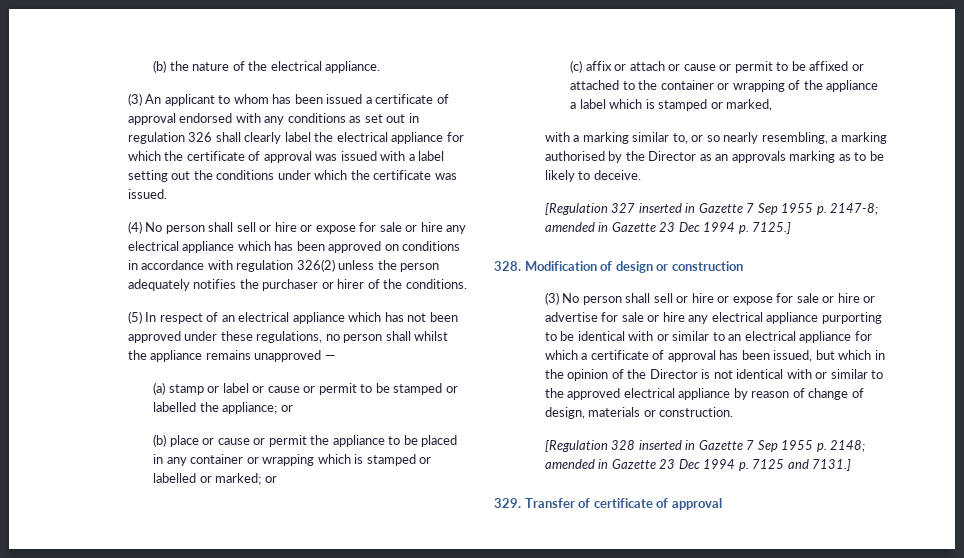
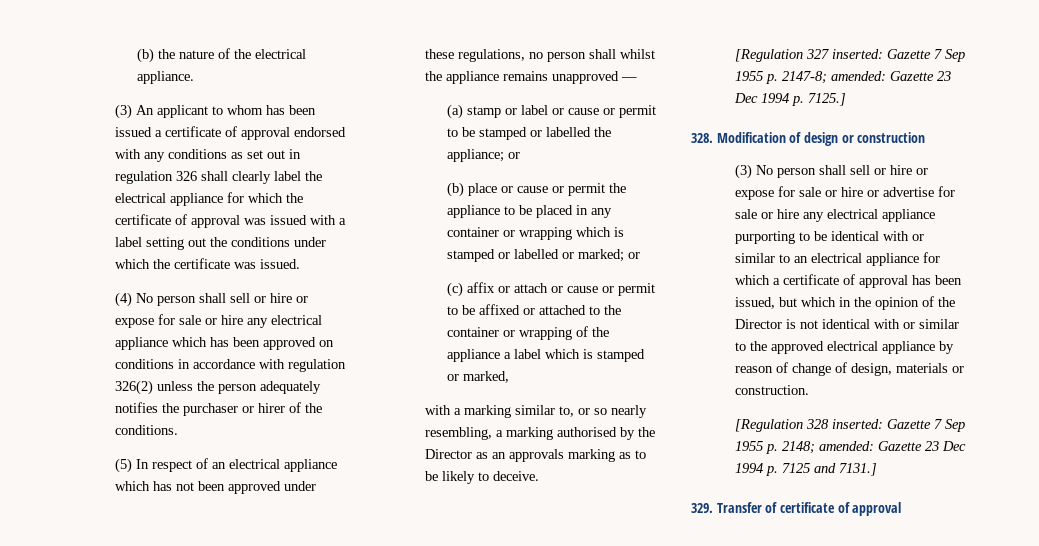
[638,203,696,213] inserted in -> [832,49,884,59] inserted:
[544,222,609,232] amended in -> [831,71,887,81] amended:
[638,440,696,450] inserted in -> [832,419,884,429] inserted:
[544,459,609,469] amended in -> [819,441,875,451] amended:

